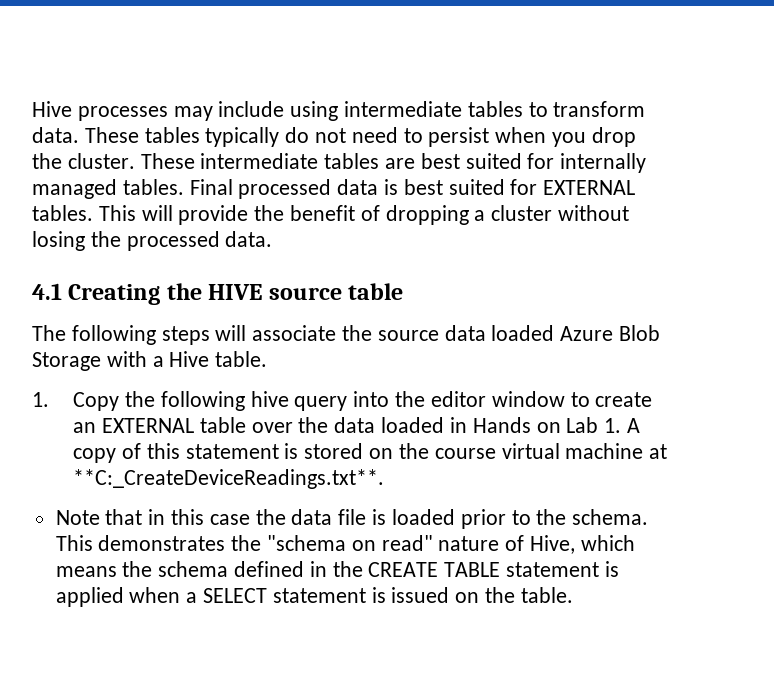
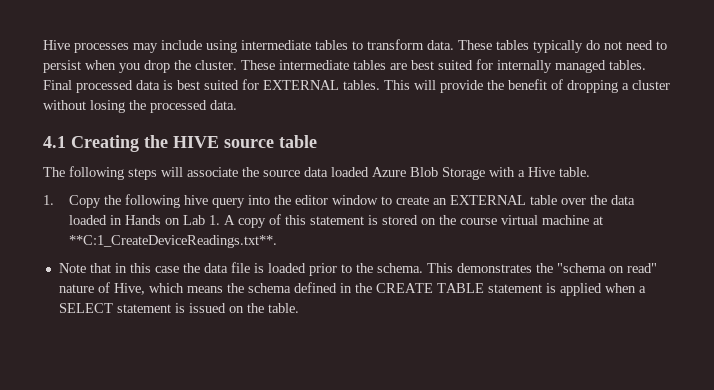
[73,469,385,489] **C:_CreateDeviceReadings.txt**. -> [68,235,277,248] **C:1_CreateDeviceReadings.txt**.

